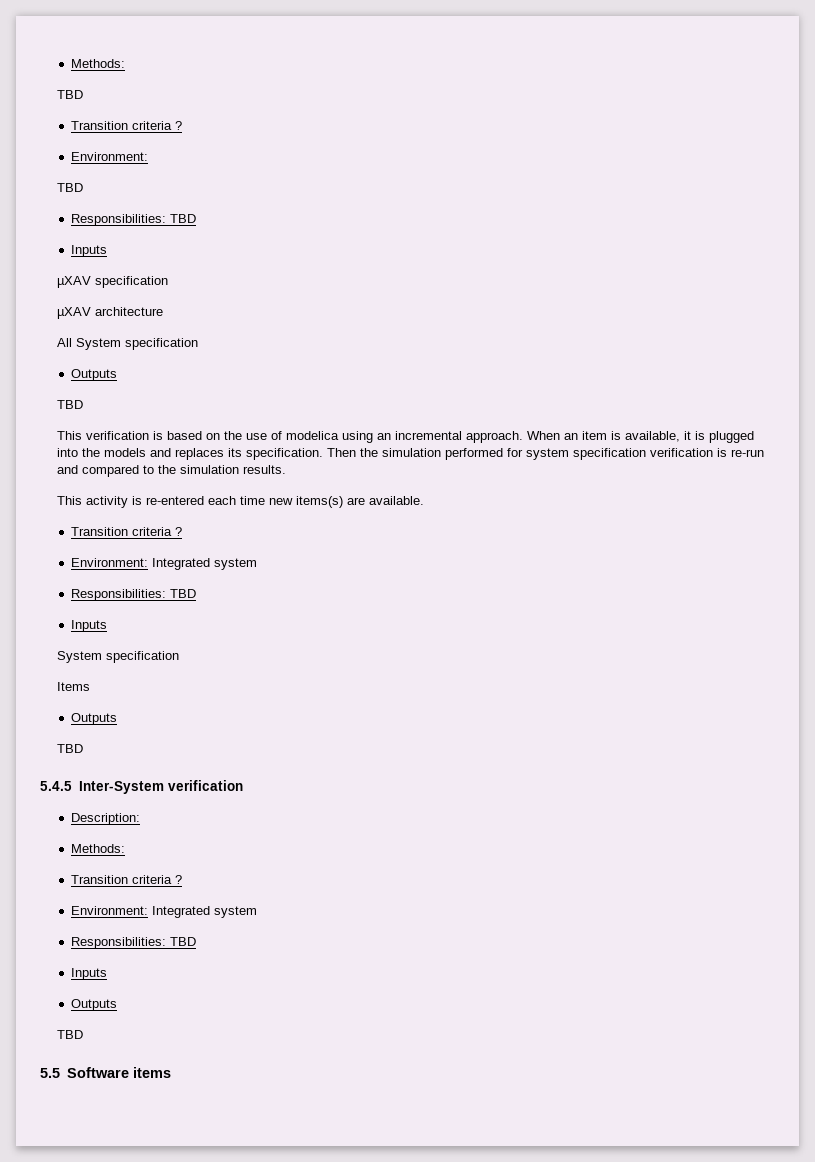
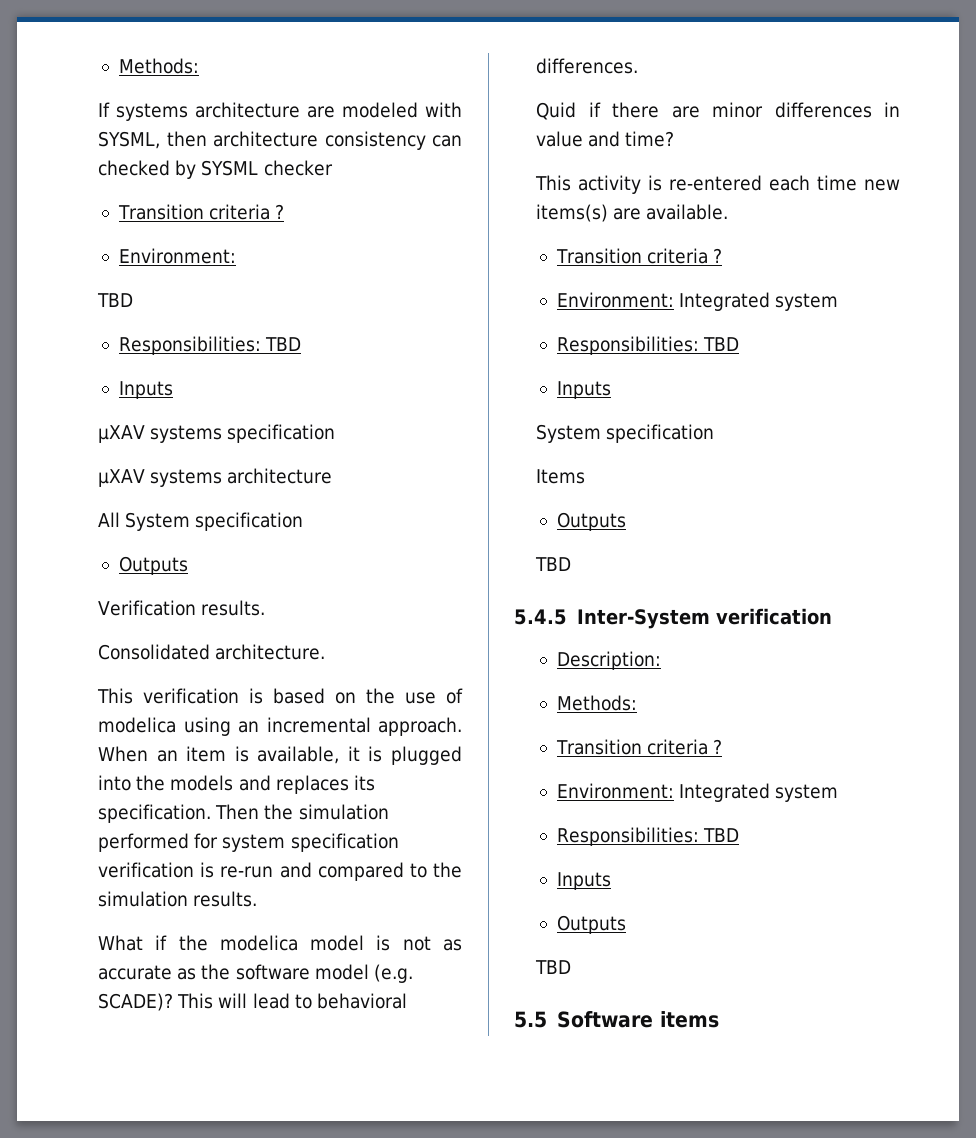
[71,59,126,68] [56,90,83,99] Methods: // TBD -> [119,58,200,74] [98,102,463,121] [98,131,462,150] [98,160,333,179] Methods: // If systems architecture are modeled with SYSML, then architecture consistency can checked by SYSML checker
(91, 282) none -> [150,425,223,443] systems
(91, 313) none -> [150,469,223,487] systems
[56,400,83,409] TBD -> [98,600,266,616] [98,644,326,660] Verification results. // Consolidated architecture.
(286, 469) none -> [98,935,462,951] [98,964,413,983] [98,993,407,1011] [536,58,639,74] [536,102,900,120] [536,131,675,147] // What if the modelica model is not as accurate as the software model (e.g. SCADE)? This will lead to behavioral differences. // Quid if there are minor differences in value and time?

